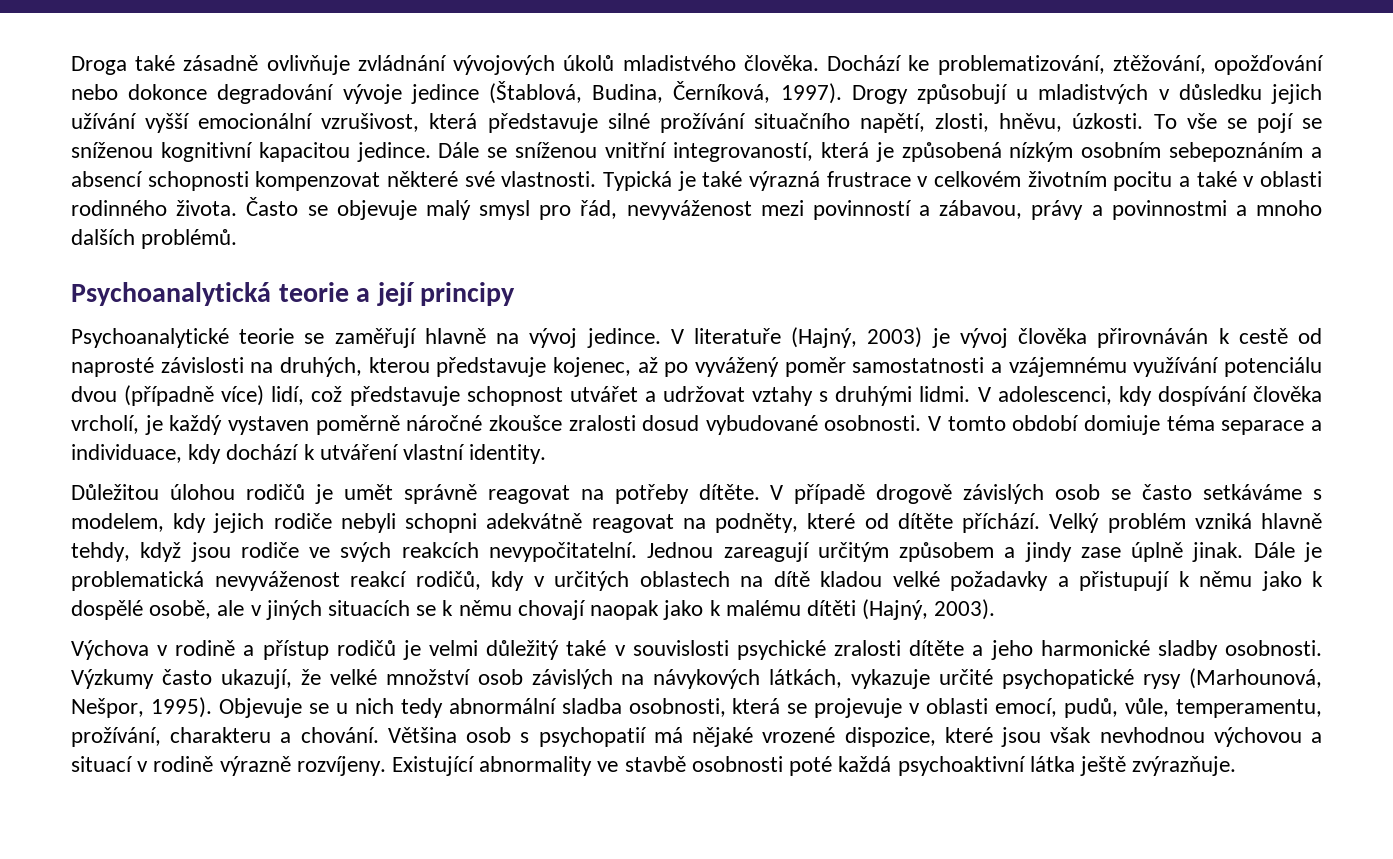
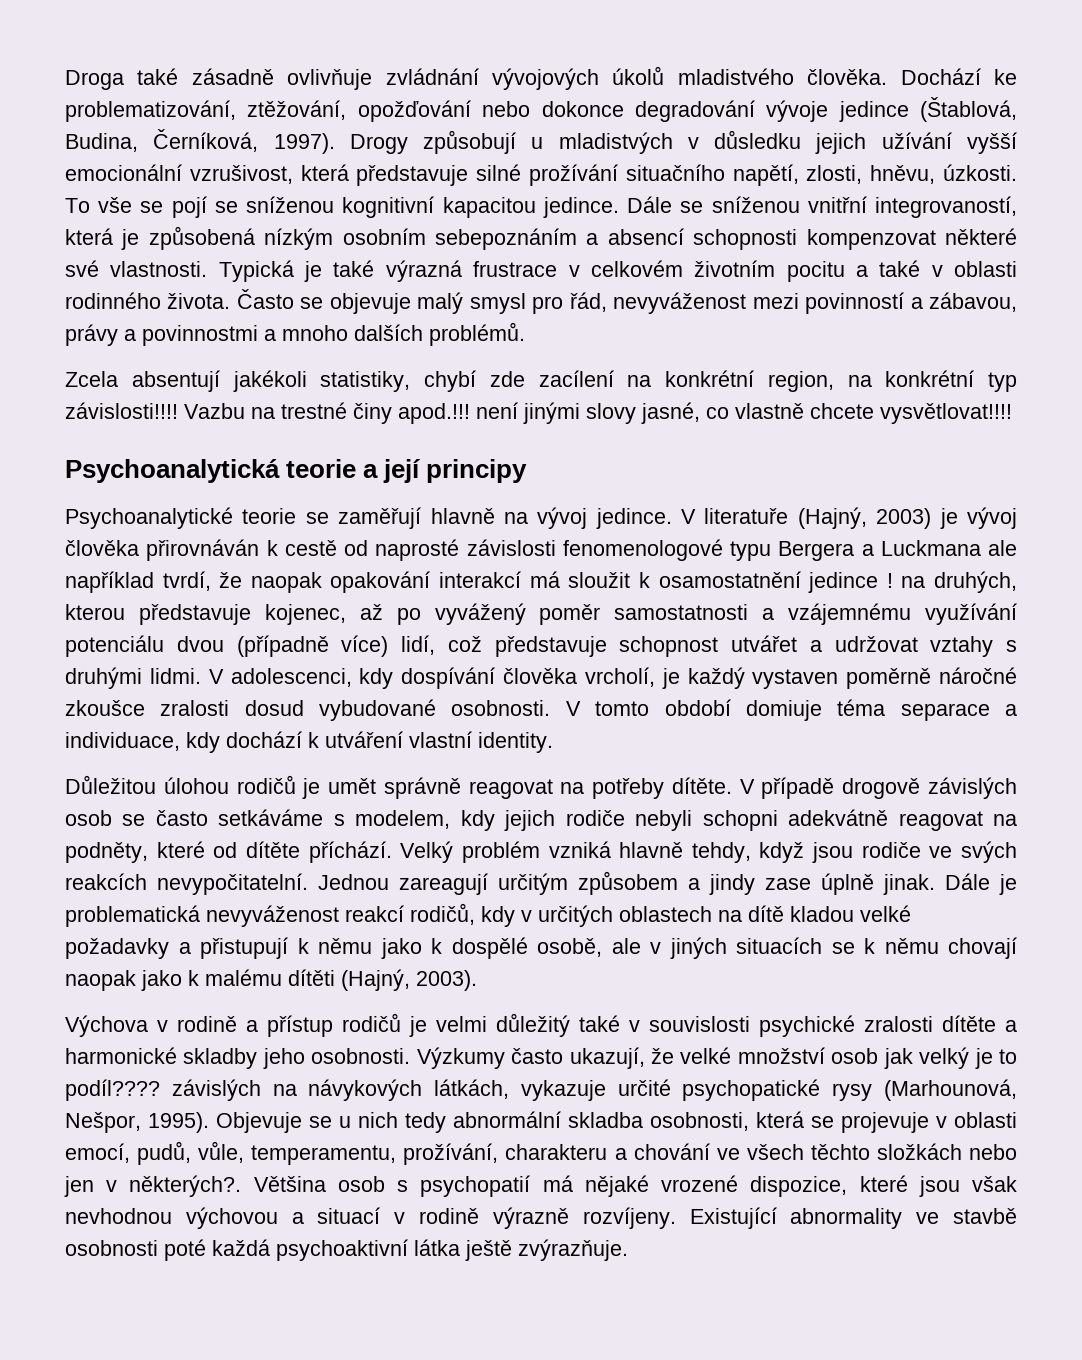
(238, 239) none -> [65,370,1017,392] [65,402,1012,424] // Zcela absentují jakékoli statistiky, chybí zde zacílení na konkrétní region, na konkrétní typ závislosti!!!! Vazbu na trestné činy apod.!!! není jinými slovy jasné, co vlastně chcete vysvětlovat!!!!
(244, 365) none -> [562,539,1017,561] [65,571,893,593] fenomenologové typu Bergera a Luckmana ale například tvrdí, že naopak opakování interakcí má sloužit k osamostatnění jedince !
[990,640,1218,660] jeho harmonické sladby -> [65,1047,305,1069] harmonické skladby jeho
(523, 677) none -> [883,1047,1018,1069] [65,1079,160,1101] jak velký je to podíl????
[561,698,622,714] sladba -> [568,1112,643,1128] skladba
[300,727,379,743] chování. -> [633,1143,1018,1160] [64,1175,242,1197] chování ve všech těchto složkách nebo jen v některých?.

